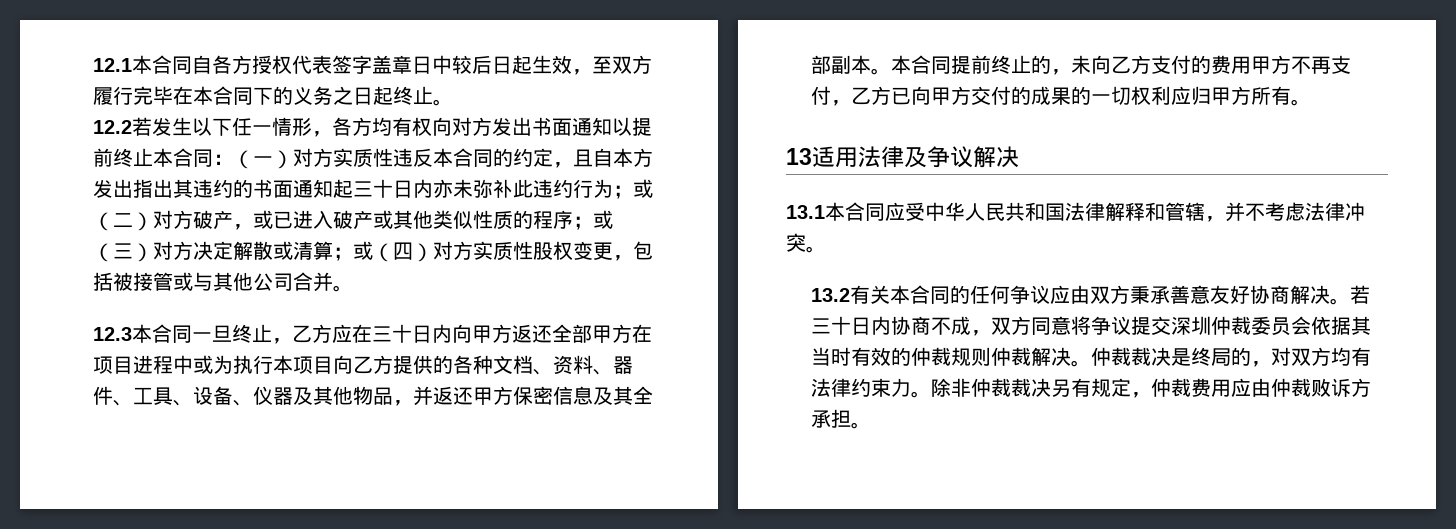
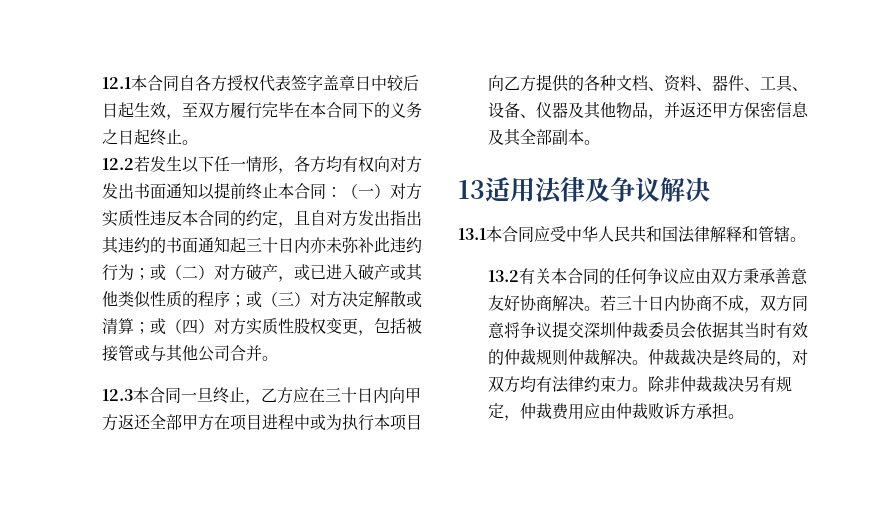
[613,148,634,167] 本 -> [325,210,342,226] 对
[891,55,1352,75] [811,86,1312,106] 本合同提前终止的，未向乙方支付的费用甲方不再支付，乙方已向甲方交付的成果的一切权利应归甲方所有。 -> (600, 142) none
[1205,202,1365,222] [786,233,806,252] ，并不考虑法律冲突 -> (790, 234) none

